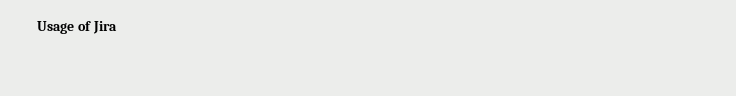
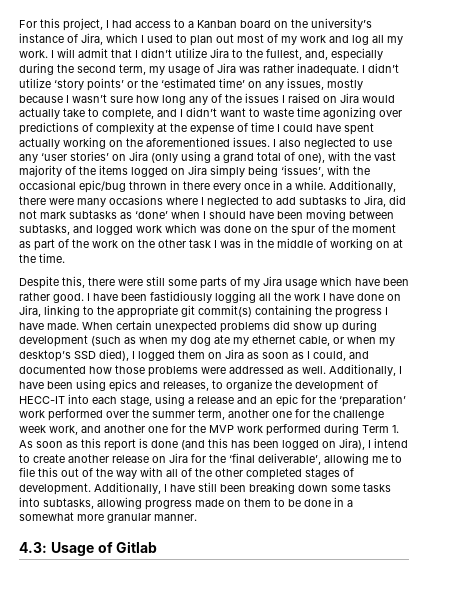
(37, 27) none -> [19,18,372,31] [19,33,403,46] [19,48,383,61] [19,63,399,76] [19,78,363,91] [19,93,395,105] [19,107,402,120] [19,122,374,135] [19,137,392,149] [19,151,396,163] [19,165,370,178] [19,180,396,193] [19,195,406,207] [19,209,394,221] [19,223,396,236] [19,238,403,251] [19,253,65,263] [19,276,409,289] [19,291,401,303] [19,305,388,318] [19,320,377,333] [19,335,395,347] [19,349,369,362] [19,364,402,377] [19,379,378,392] [19,394,406,407] [19,409,384,421] [19,423,399,436] [19,438,408,451] [19,453,402,465] [19,467,354,480] [19,482,391,495] [19,497,353,510] [19,512,197,523] [19,542,47,553] For this project, I had access to a Kanban board on the university’s instance of Jira, which I used to plan out most of my work and log all my work. I will admit that I didn’t utilize Jira to the fullest, and, especially during the second term, my usage of Jira was rather inadequate. I didn’t utilize ‘story points’ or the ‘estimated time’ on any issues, mostly because I wasn’t sure how long any of the issues I raised on Jira would actually take to complete, and I didn’t want to waste time agonizing over predictions of complexity at the expense of time I could have spent actually working on the aforementioned issues. I also neglected to use any ‘user stories’ on Jira (only using a grand total of one), with the vast majority of the items logged on Jira simply being ‘issues’, with the occasional epic/bug thrown in there every once in a while. Additionally, there were many occasions where I neglected to add subtasks to Jira, did not mark subtasks as ‘done’ when I should have been moving between subtasks, and logged work which was done on the spur of the moment as part of the work on the other task I was in the middle of working on at the time. // Despite this, there were still some parts of my Jira usage which have been rather good. I have been fastidiously logging all the work I have done on Jira, linking to the appropriate git commit(s) containing the progress I have made. When certain unexpected problems did show up during development (such as when my dog ate my ethernet cable, or when my desktop’s SSD died), I logged them on Jira as soon as I could, and documented how those problems were addressed as well. Additionally, I have been using epics and releases, to organize the development of HECC-IT into each stage, using a release and an epic for the ‘preparation’ work performed over the summer term, another one for the challenge week work, and another one for the MVP work performed during Term 1. As soon as this report is done (and this has been logged on Jira), I intend to create another release on Jira for the ‘final deliverable’, allowing me to file this out of the way with all of the other completed stages of development. Additionally, I have still been breaking down some tasks into subtasks, allowing progress made on them to be done in a somewhat more granular manner. // 4.3:
[92,21,117,34] Jira -> [116,541,158,553] Gitlab

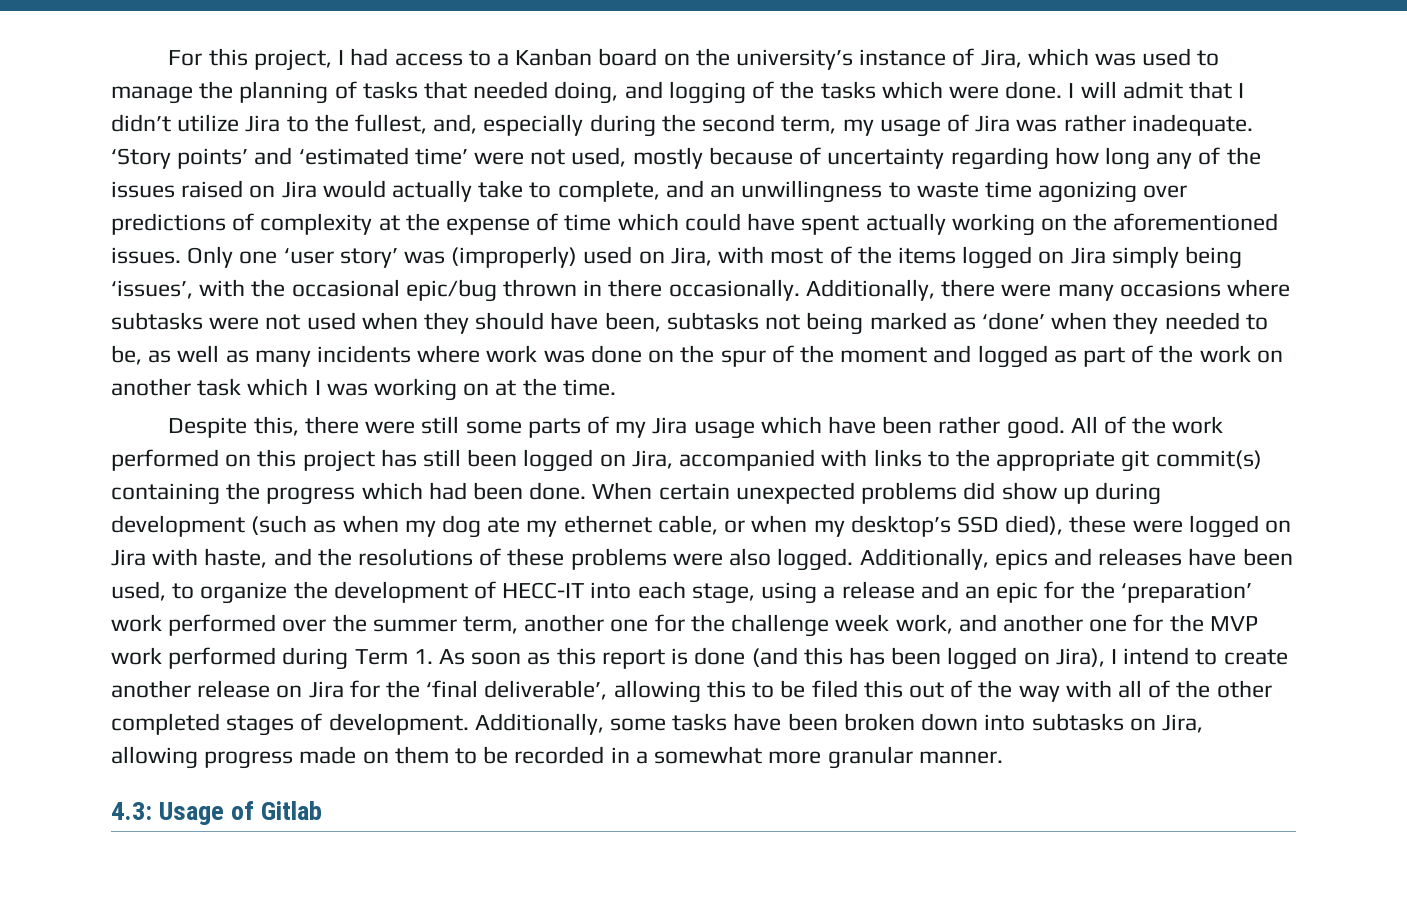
[141,35,144,43] I -> [1095,53,1137,66] was
[190,34,403,46] [19,50,48,58] plan out most of my work and log all my work. -> [111,81,1063,104] manage the planning of tasks that needed doing, and logging of the tasks which were done.
[362,63,399,73] [19,78,363,91] [19,94,133,103] I didn’t utilize ‘story points’ or the ‘estimated time’ on any issues, mostly because I wasn’t sure -> [111,147,1049,170] ‘Story points’ and ‘estimated time’ were not used, mostly because of uncertainty regarding
[282,95,285,103] I -> (175, 189) none
[180,107,246,117] I didn’t want -> [710,180,883,203] an unwillingness
[277,124,280,132] I -> [617,213,679,231] which
[273,138,392,149] [19,151,396,163] [19,165,62,177] I also neglected to use any ‘user stories’ on Jira (only using a grand total of one), with the vast majority -> [187,246,824,268] Only one ‘user story’ was (improperly) used on Jira, with most
[213,180,326,192] every once in a while. -> [668,279,800,301] occasionally.
[201,195,406,207] [19,209,394,221] [19,223,197,235] I neglected to add subtasks to Jira, did not mark subtasks as ‘done’ when I should have been moving between subtasks, and logged work which -> [111,312,1268,335] [111,345,538,367] subtasks were not used when they should have been, subtasks not being marked as ‘done’ when they needed to be, as well as many incidents where work
(396, 228) none -> [933,345,1048,368] and logged
[138,238,327,248] the other task I was in the middle of -> [111,378,368,396] another task which I was
[87,291,401,303] [19,305,80,317] I have been fastidiously logging all the work I have done on Jira, linking -> [1070,416,1224,434] [111,449,922,472] All of the work performed on this project has still been logged on Jira, accompanied with links
[385,307,388,315] [19,322,79,330] I have made. -> [361,482,587,500] which had been done.
[132,349,369,361] [19,364,402,377] [19,379,209,392] I logged them on Jira as soon as I could, and documented how those problems were addressed as well. Additionally, I have been using epics and releases, -> [1069,515,1291,538] [111,548,1293,571] [111,581,166,601] these were logged on Jira with haste, and the resolutions of these problems were also logged. Additionally, epics and releases have been used,
[372,454,402,463] [19,467,35,477] me to file -> [706,680,858,698] this to be filed
[164,482,391,494] [19,497,94,509] I have still been breaking down some tasks into subtasks, -> [610,713,1203,733] some tasks have been broken down into subtasks on Jira,
[304,499,331,507] done -> [514,746,605,764] recorded

